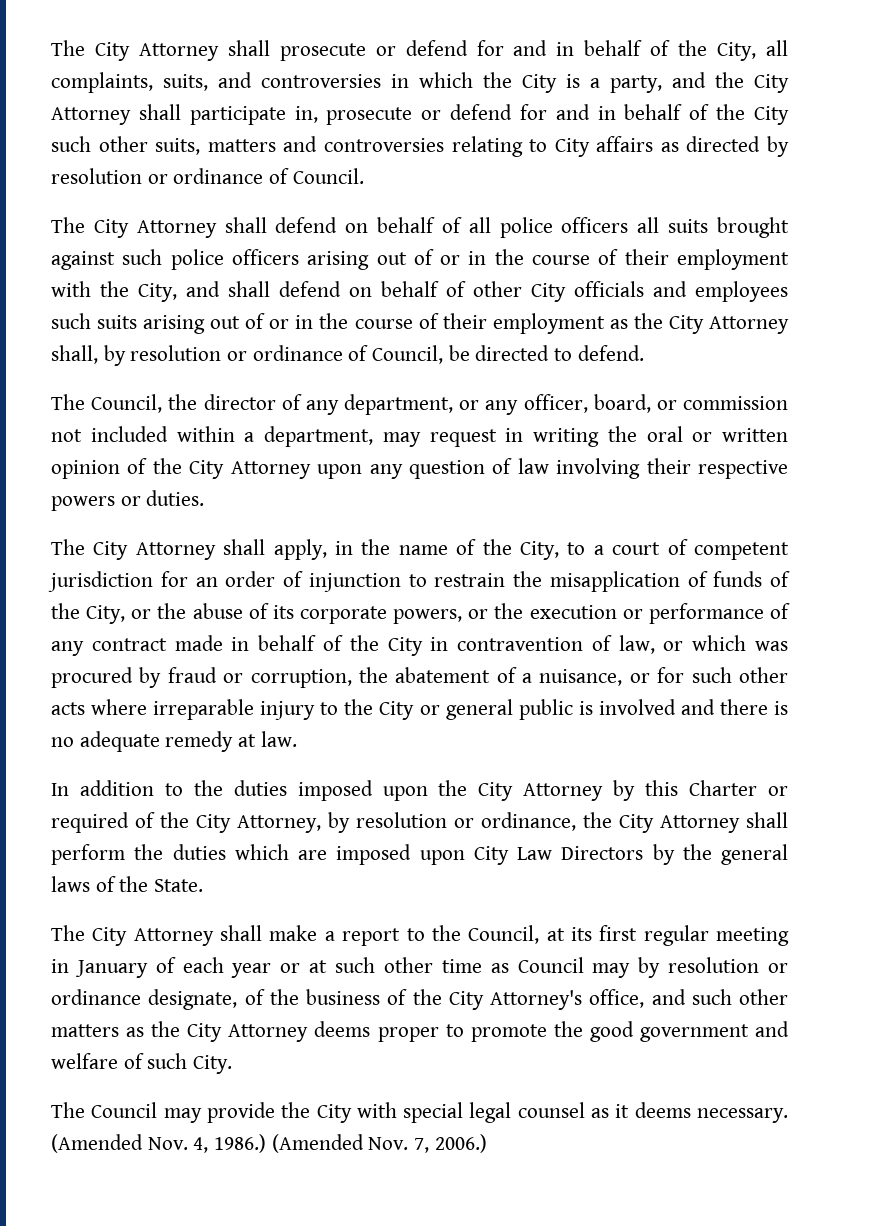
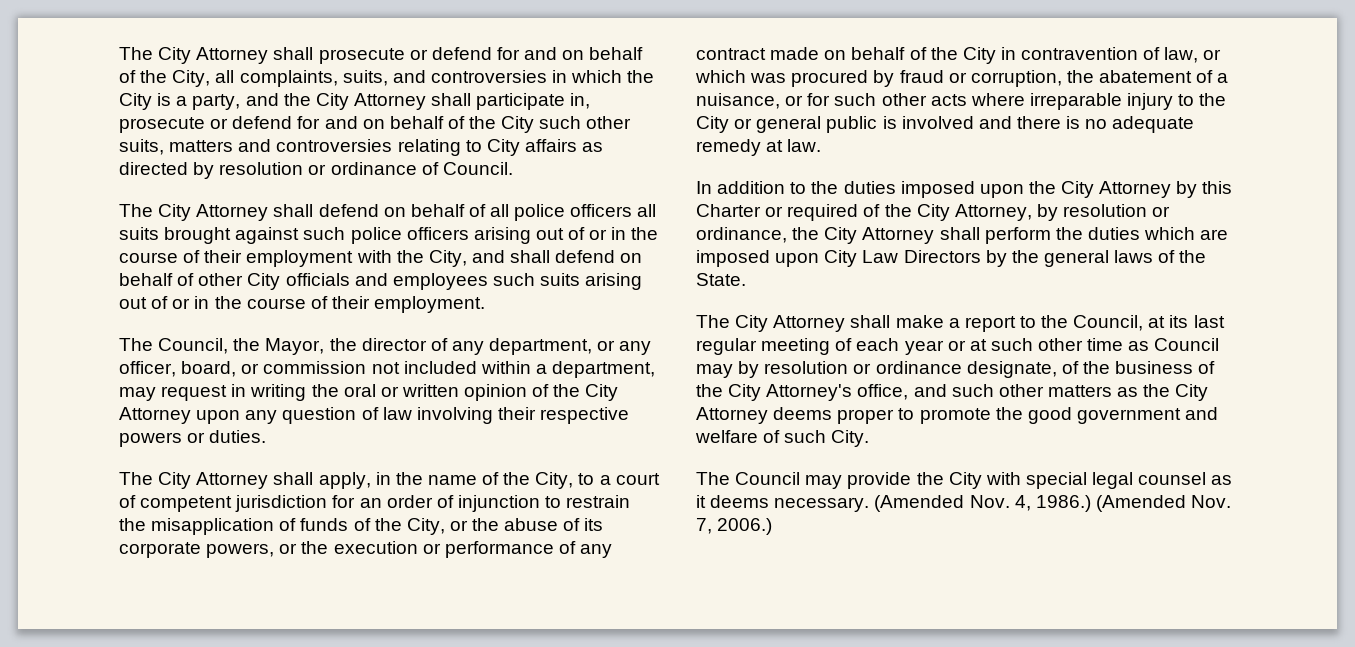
[556,42,575,56] in -> [562,50,585,60] on
[597,106,616,120] in -> [362,119,385,129] on
[492,313,789,334] [51,345,644,366] employment as the City Attorney shall, by resolution or ordinance of Council, be directed to defend. -> [374,296,486,313] employment.
(198, 402) none -> [265,338,357,355] Mayor, the
[231,637,250,651] in -> [824,50,847,60] on
[599,925,638,941] first -> [1193,315,1225,328] last
[51,959,148,978] in January -> (831, 346) none

